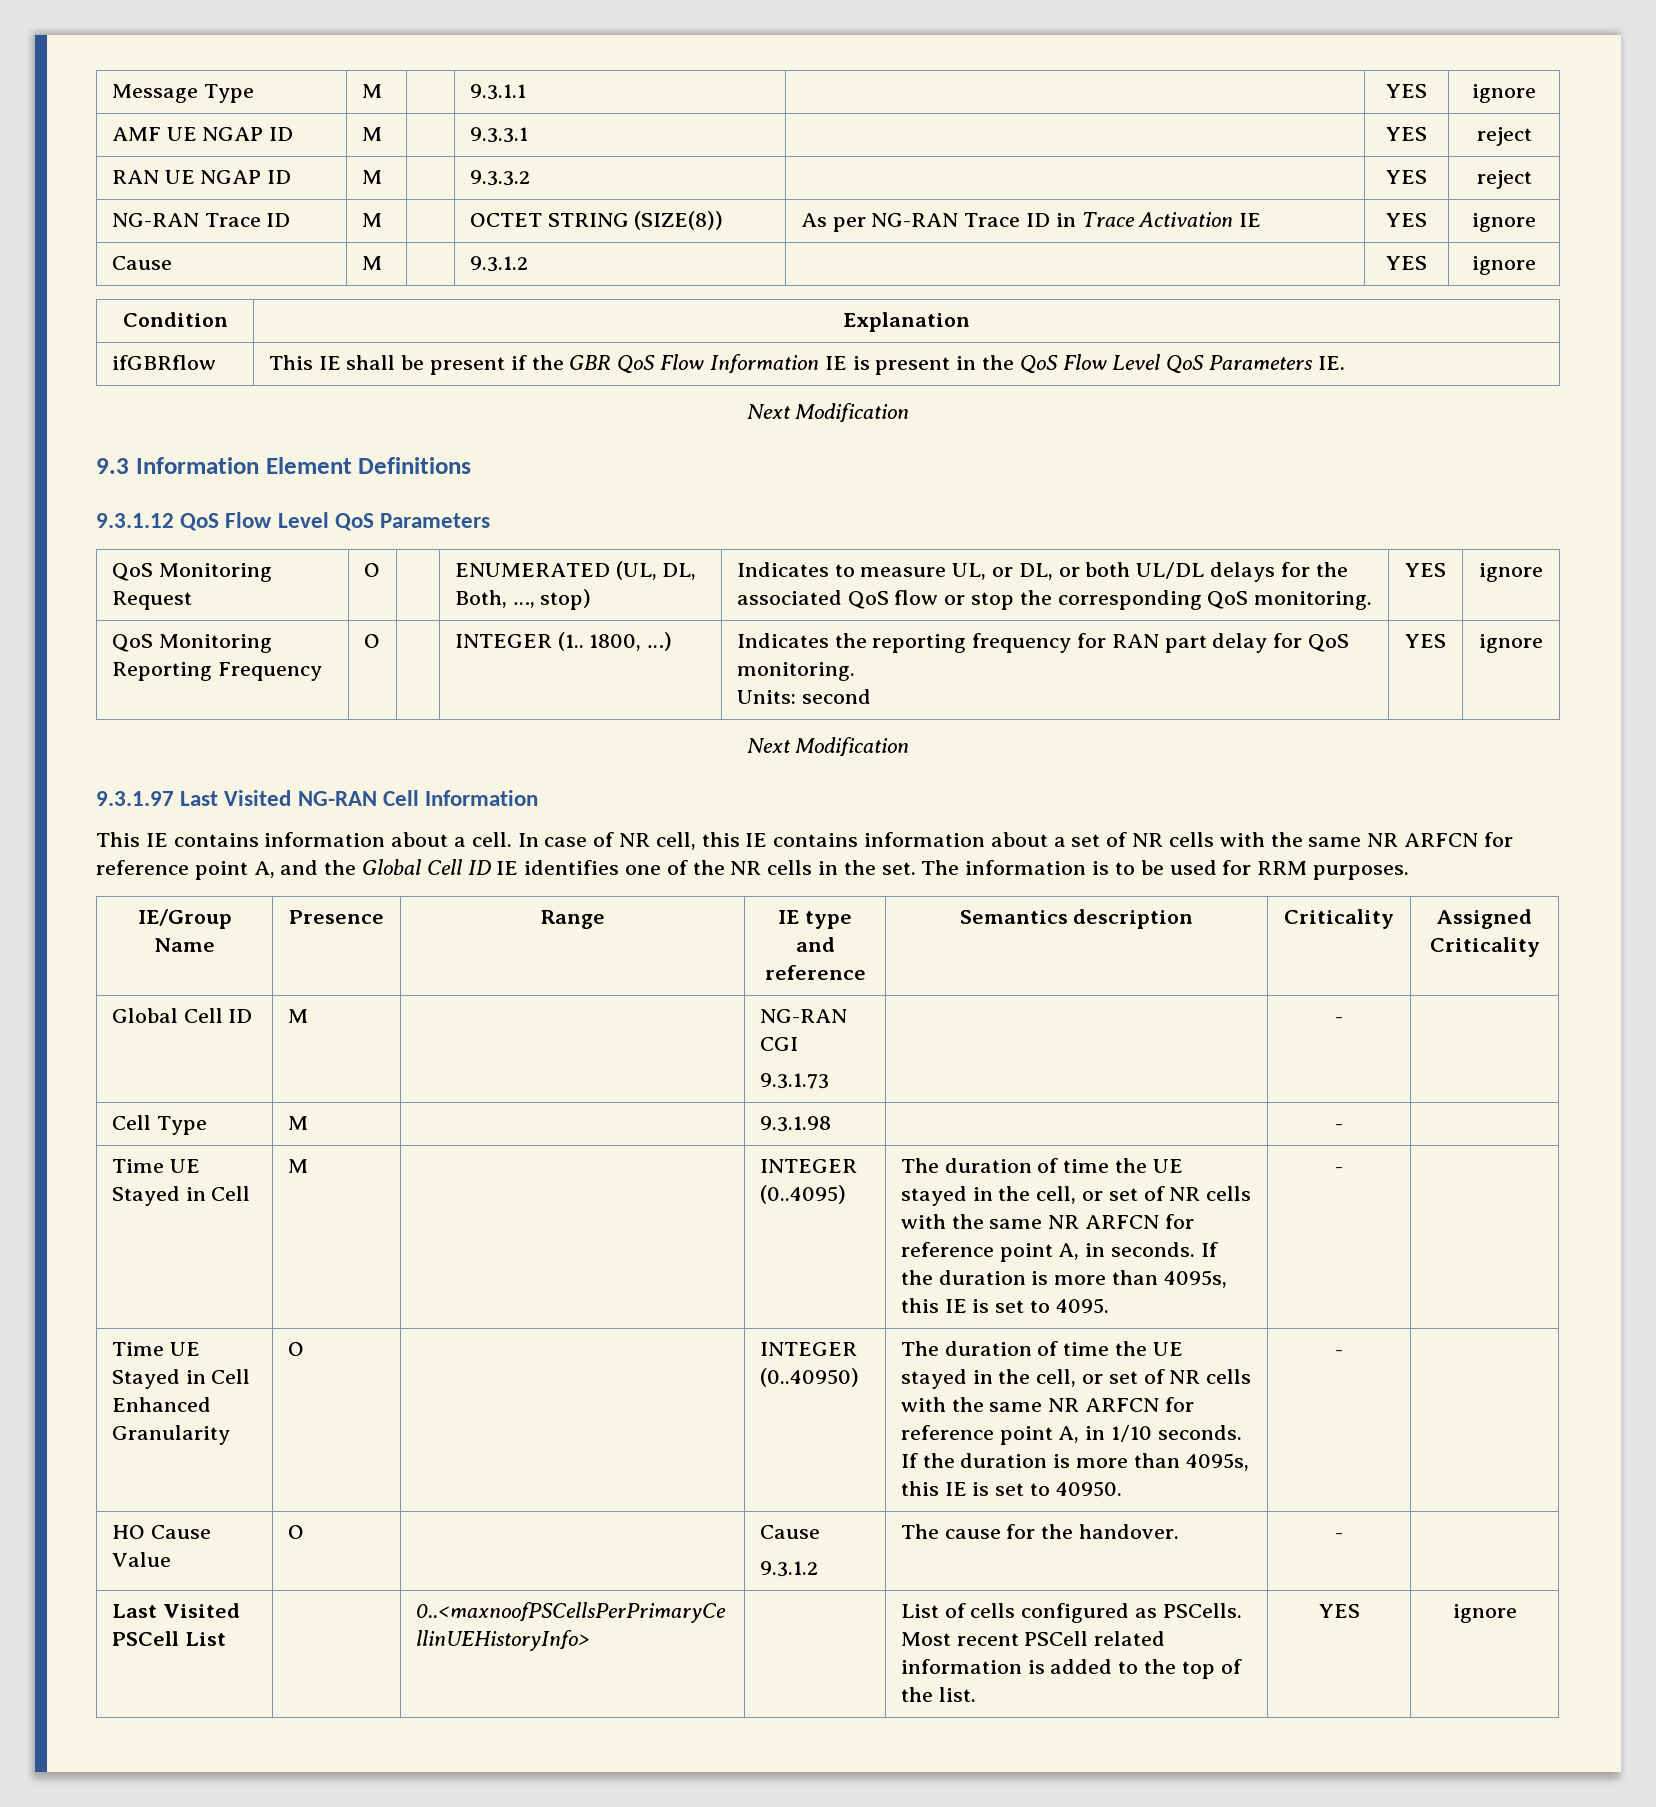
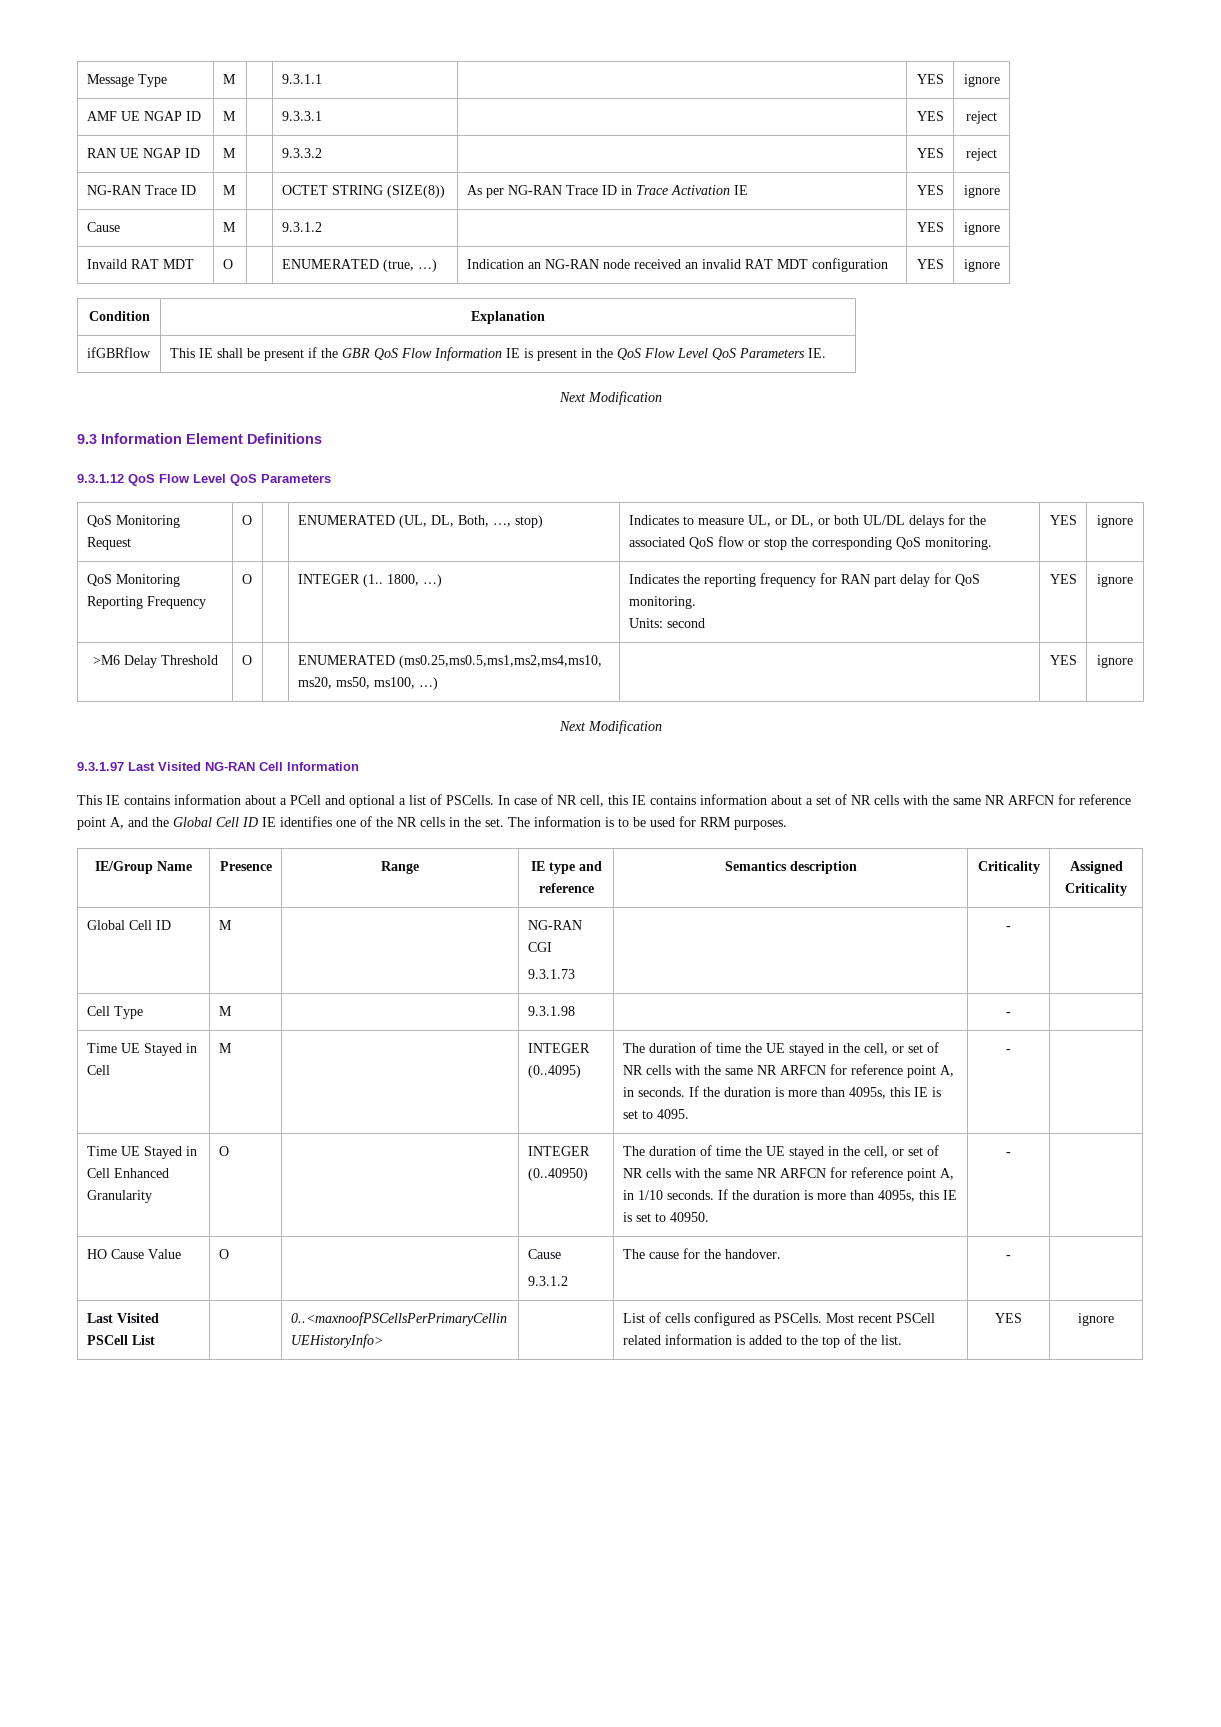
(1536, 265) none -> [86,259,194,269] [222,259,233,269] [281,259,437,272] [466,258,888,272] [916,259,944,269] [963,259,1000,272] // Invaild RAT MDT | O | | ENUMERATED (true, …) | Indication an NG-RAN node received an invalid RAT MDT configuration | YES | ignore
(1543, 643) none -> [92,655,218,668] [241,655,252,665] [297,655,602,668] [297,677,438,690] [1049,655,1077,665] [1097,655,1133,668] // >M6 Delay Threshold | O | | ENUMERATED (ms0.25,ms0.5,ms1,ms2,ms4,ms10, ms20, ms50, ms100, …) | | YES | ignore
[471,832,512,847] cell. -> [290,794,494,808] PCell and optional a list of PSCells.

